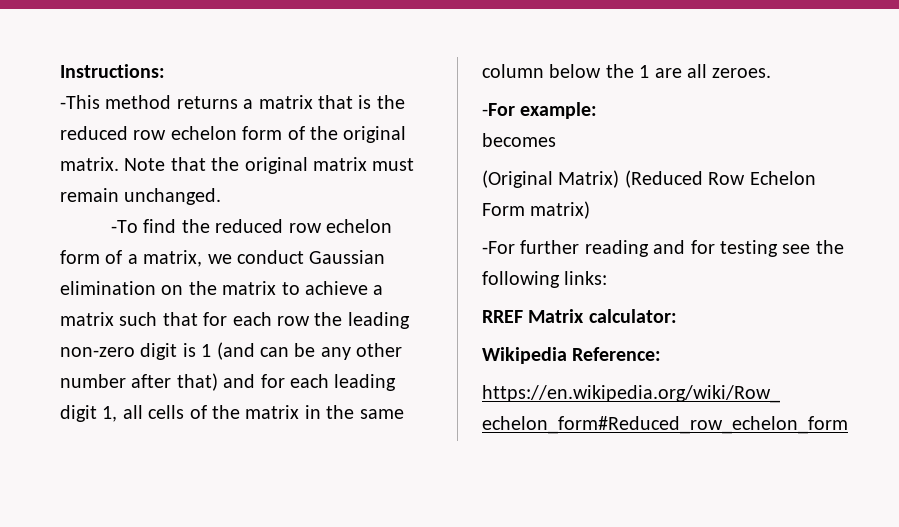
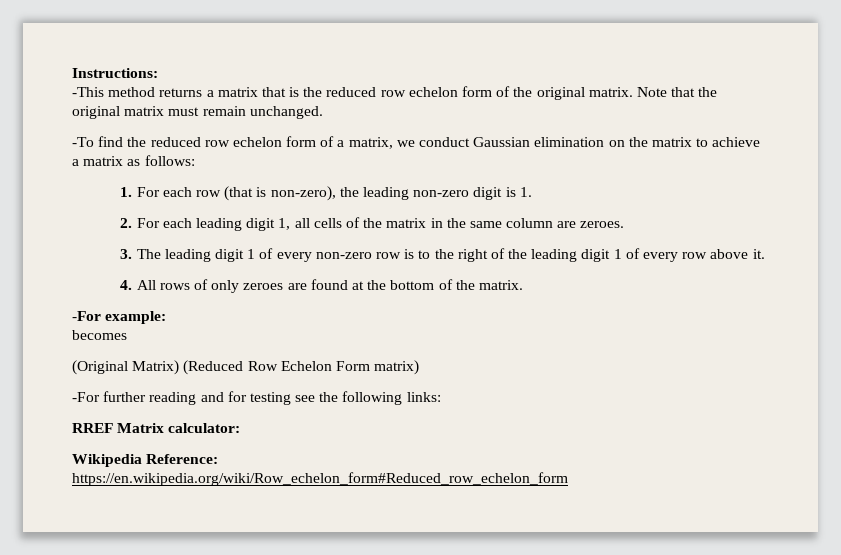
[119,312,310,326] such that for each row -> [127,155,195,166] [120,186,336,201] as follows: // 1. For each row (that is non-zero),
[201,342,403,360] [60,373,285,391] 1 (and can be any other number after that) and for -> [519,187,532,197] [120,218,160,228] 1. // 2. For
[549,64,772,78] below the 1 are all zeroes. -> [557,221,625,228] [120,248,765,262] [120,279,523,293] are zeroes. // 3. The leading digit 1 of every non-zero row is to the right of the leading digit 1 of every row above it. // 4. All rows of only zeroes are found at the bottom of the matrix.

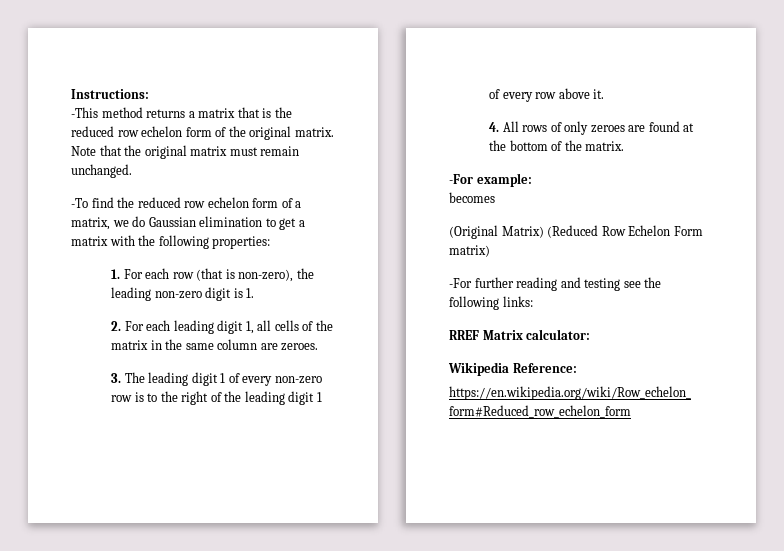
[419,137,471,147] conduct -> [132,216,146,227] do
[608,137,761,147] [72,155,195,166] on the matrix to achieve a matrix as follows: -> [265,218,305,230] [71,235,271,249] to get a matrix with the following properties:
[227,391,247,402] for -> (581, 282) none

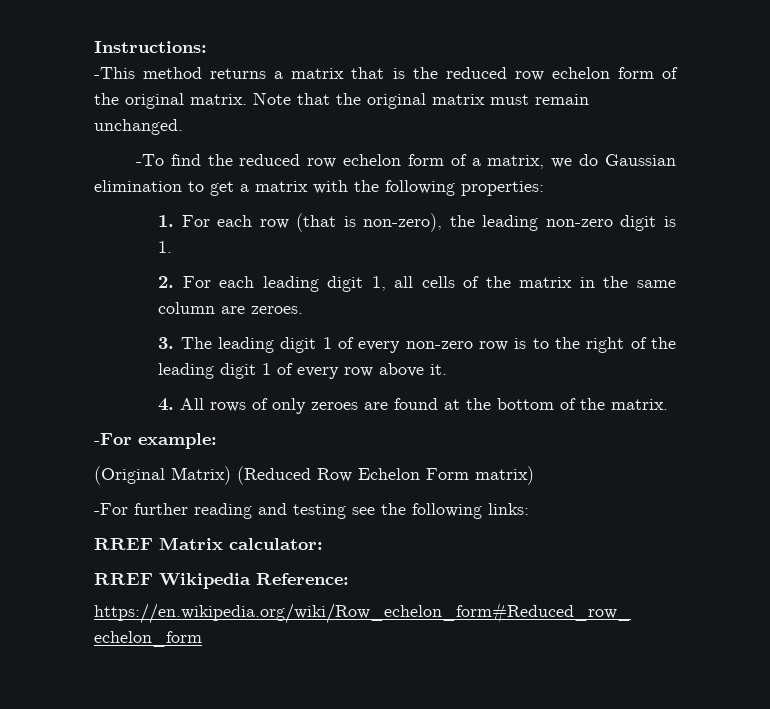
[449,192,495,203] // becomes -> (217, 441) none
(591, 334) none -> [94,573,153,585] RREF

